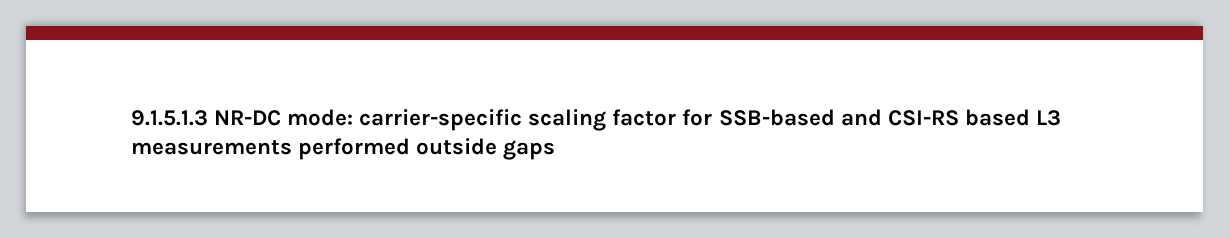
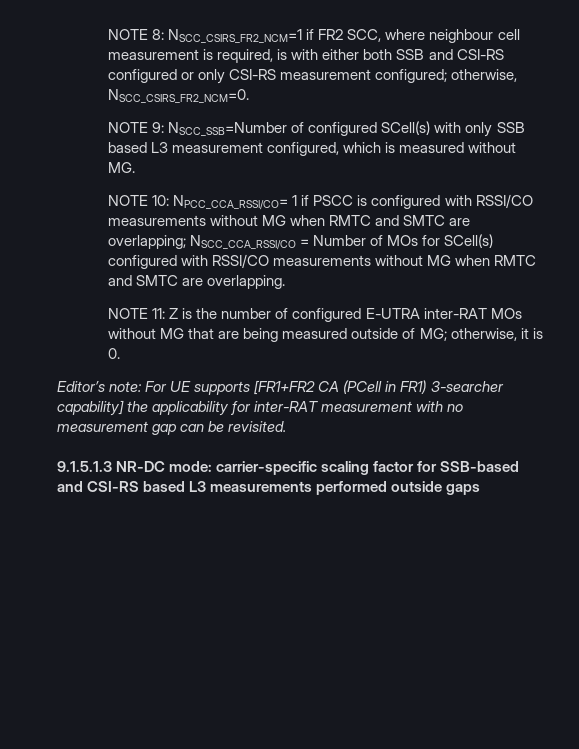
(131, 118) none -> [108,29,520,43] [108,49,504,63] [108,69,518,84] [108,89,250,103] [108,121,525,137] [108,142,517,156] [108,162,136,173] [108,194,533,210] [108,215,471,226] [108,234,494,250] [108,254,537,269] [108,275,286,289] [108,308,522,322] [108,328,543,342] [108,348,121,359] [57,380,504,395] [57,400,464,416] [57,421,287,435] NOTE 8: NSCC_CSIRS_FR2_NCM=1 if FR2 SCC, where neighbour cell measurement is required, is with either both SSB and CSI-RS configured or only CSI-RS measurement configured; otherwise, NSCC_CSIRS_FR2_NCM=0. // NOTE 9: NSCC_SSB=Number of configured SCell(s) with only SSB based L3 measurement configured, which is measured without MG. // NOTE 10: NPCC_CCA_RSSI/CO= 1 if PSCC is configured with RSSI/CO measurements without MG when RMTC and SMTC are overlapping; NSCC_CCA_RSSI/CO = Number of MOs for SCell(s) configured with RSSI/CO measurements without MG when RMTC and SMTC are overlapping. // NOTE 11: Z is the number of configured E-UTRA inter-RAT MOs without MG that are being measured outside of MG; otherwise, it is 0. // Editor’s note: For UE supports [FR1+FR2 CA (PCell in FR1) 3-searcher capability] the applicability for inter-RAT measurement with no measurement gap can be revisited. //

